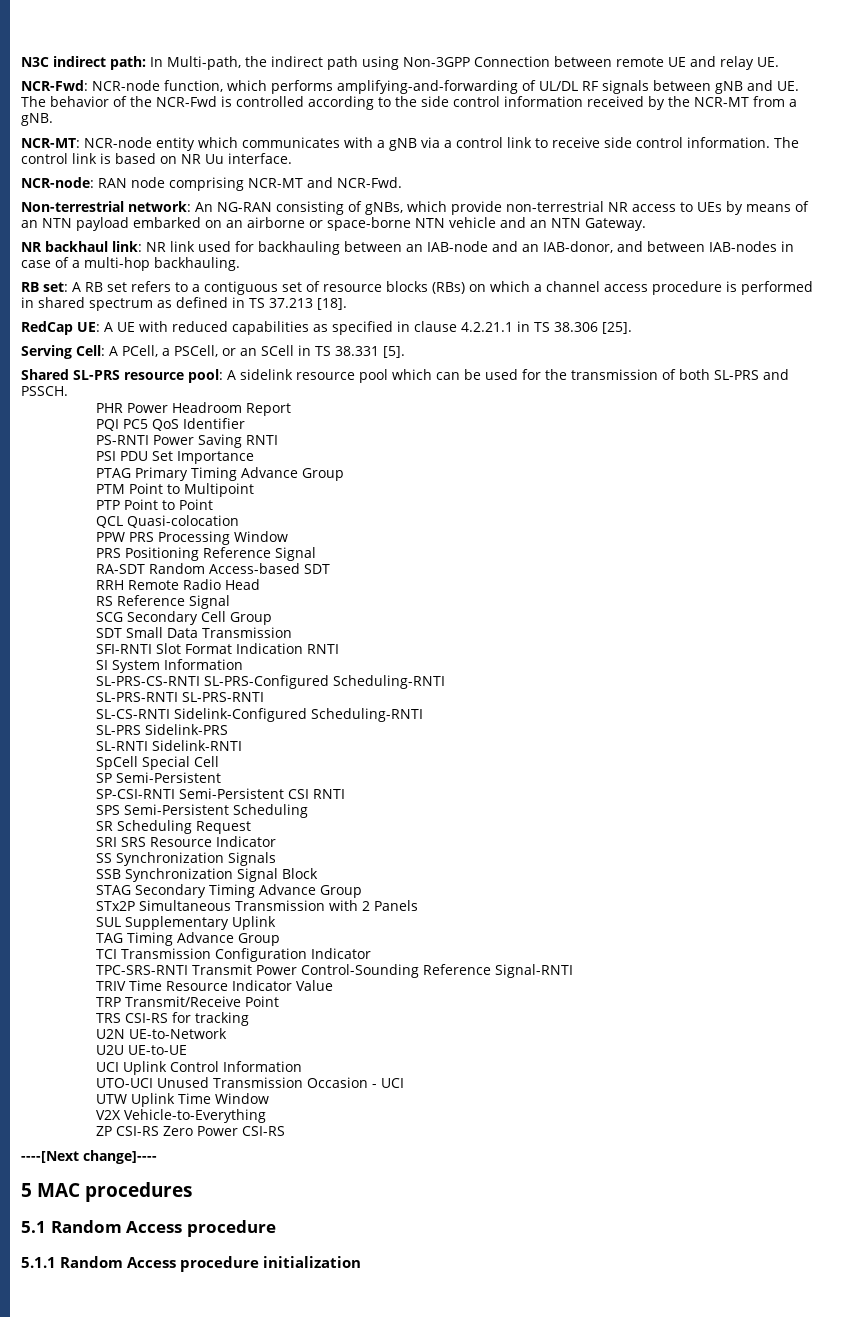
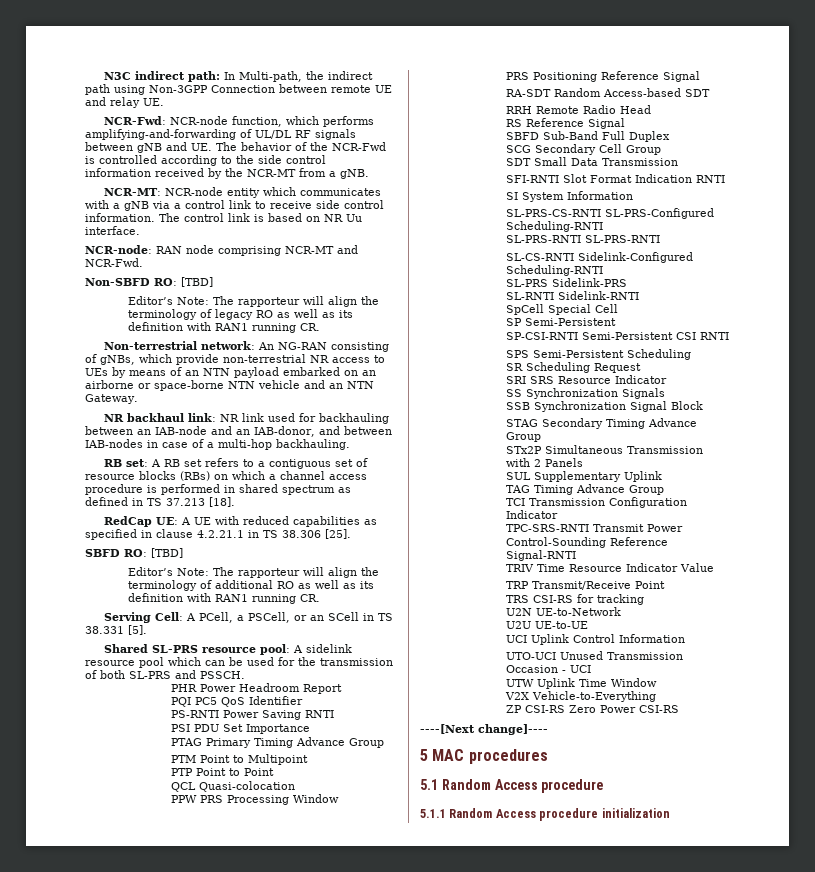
(402, 182) none -> [85,277,213,287] [127,296,379,307] [127,309,353,320] [127,322,320,333] // Non-SBFD RO: [TBD] // Editor’s Note: The rapporteur will align the terminology of legacy RO as well as its definition with RAN1 running CR.
(632, 328) none -> [85,548,183,558] [127,567,379,578] [127,580,374,591] [127,593,320,604] // SBFD RO: [TBD] // Editor’s Note: The rapporteur will align the terminology of additional RO as well as its definition with RAN1 running CR.
(231, 602) none -> [505,131,670,142] // SBFD Sub-Band Full Duplex

